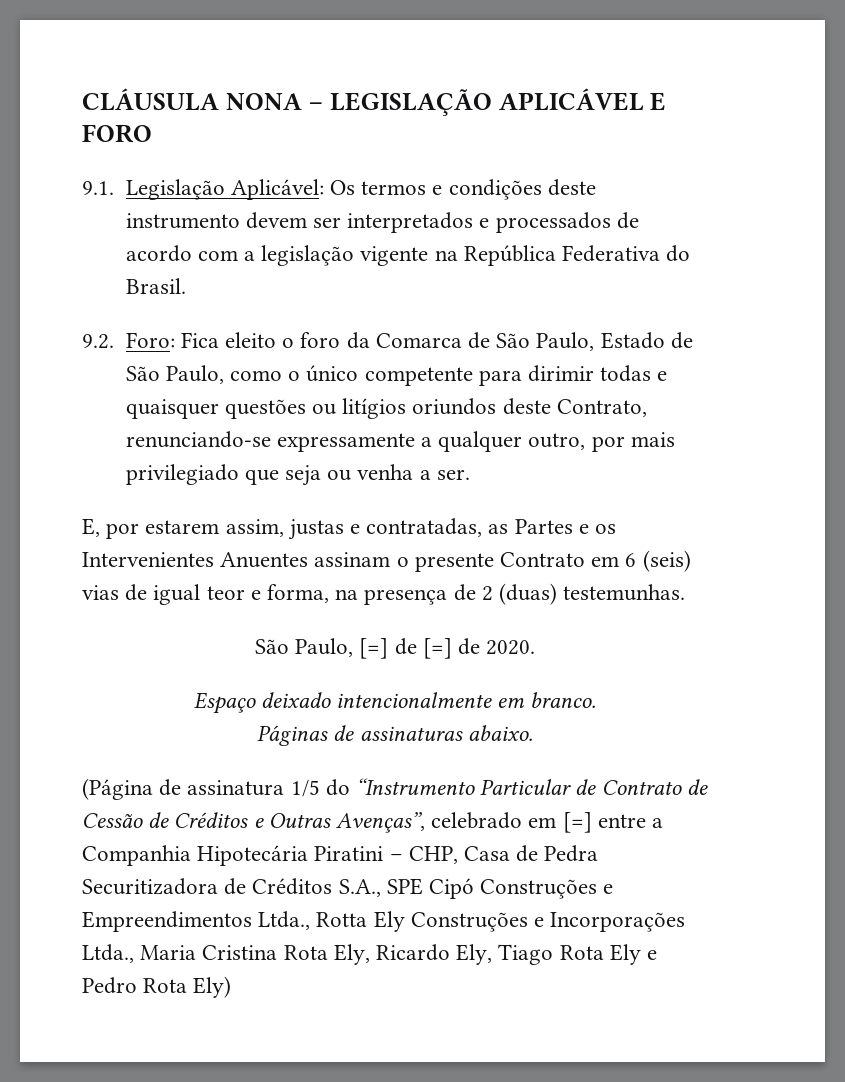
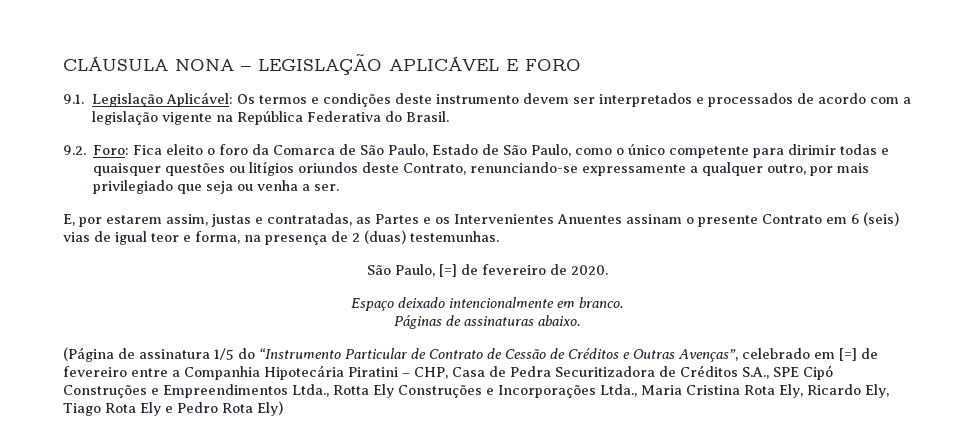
[422,638,452,659] [=] -> [481,264,546,275] fevereiro
(592, 822) none -> [861,348,878,359] [63,366,127,377] de fevereiro

